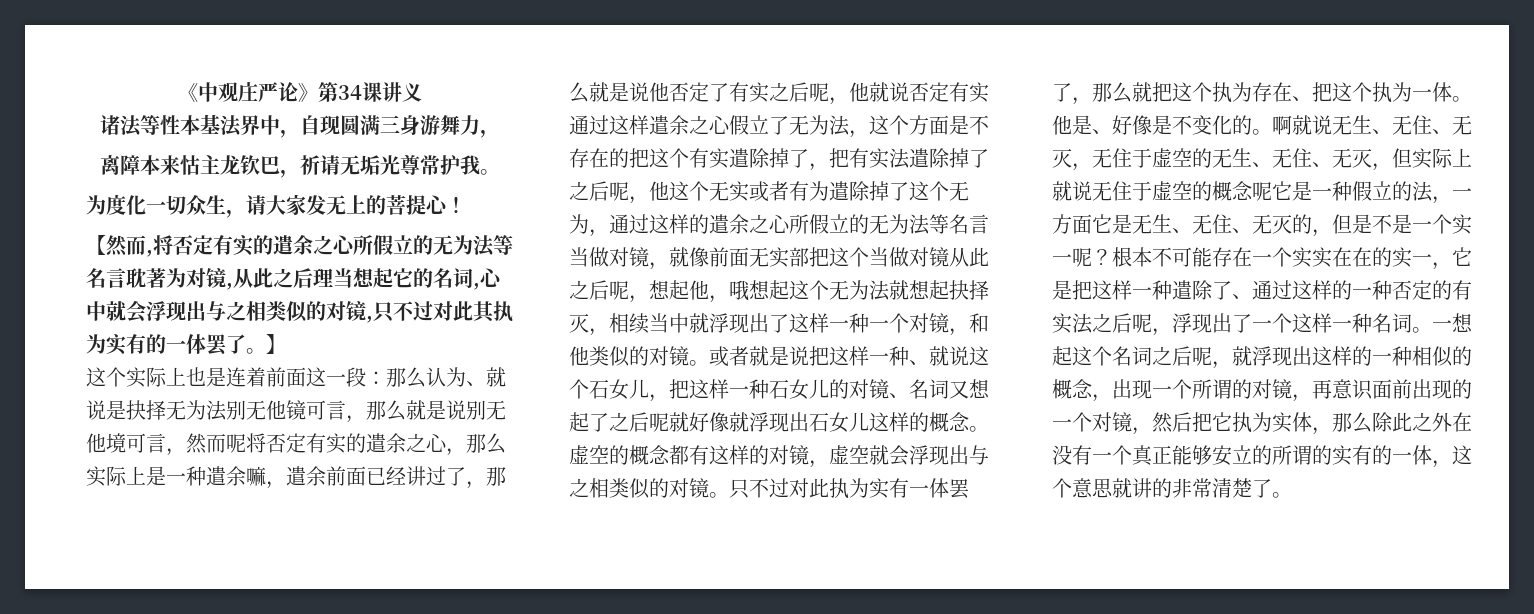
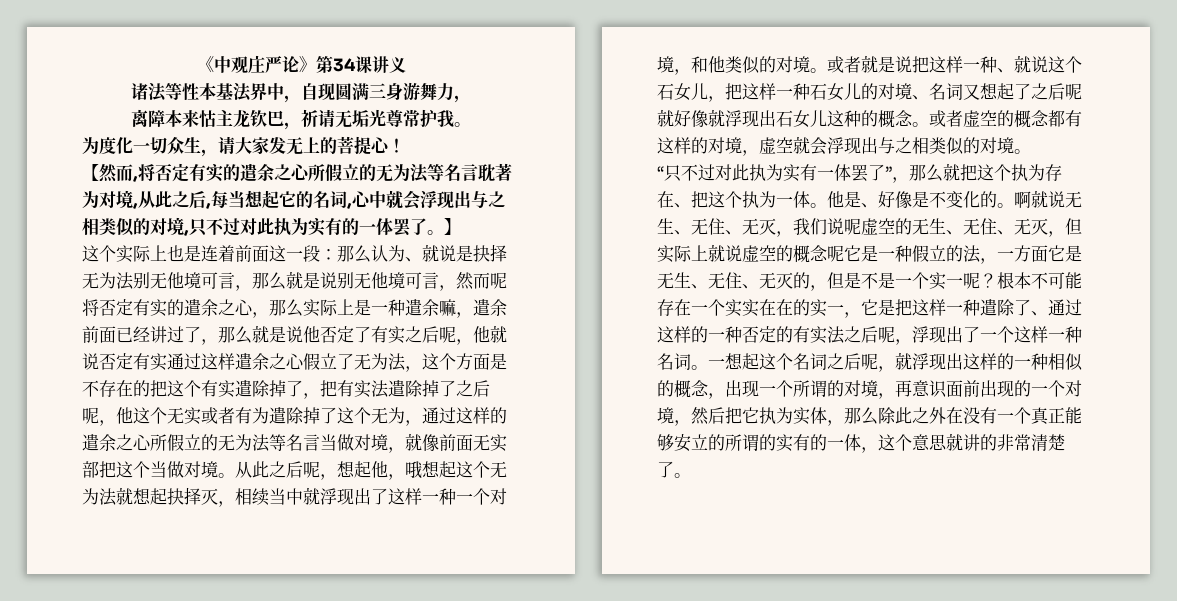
[206,268,226,288] 镜 -> [116,190,133,209] 境
[313,268,333,287] 理 -> [206,190,228,209] ,每
[346,301,366,321] 镜 -> [167,217,184,236] 境
[473,301,496,323] 其 -> (274, 226) none
[286,400,306,420] 镜 -> [184,272,201,289] 境
[629,247,649,267] 镜 -> [371,434,388,451] 境
[929,247,949,267] 镜 -> [201,461,235,478] 境。
[929,313,949,333] 镜 -> [657,56,674,73] 境
[669,346,689,366] 镜 -> [793,56,810,73] 境
[869,379,889,399] 镜 -> [895,83,912,100] 境
[889,412,909,432] 样 -> [844,110,861,127] 种
(989, 429) none -> [929,110,963,127] 或者
[789,445,809,465] 镜 -> [725,137,742,154] 境
[689,478,729,498] 镜。 -> [997,137,1031,154] [657,166,664,179] 境。 // “
(1072, 92) none -> [885,166,892,179] ”
[1092,148,1152,168] 无住于 -> [793,218,861,235] 我们说呢
[1092,181,1152,201] 无住于 -> (742, 253) none
[1272,379,1292,399] 镜 -> [861,380,878,397] 境
[1112,412,1132,432] 镜 -> [657,407,674,424] 境

